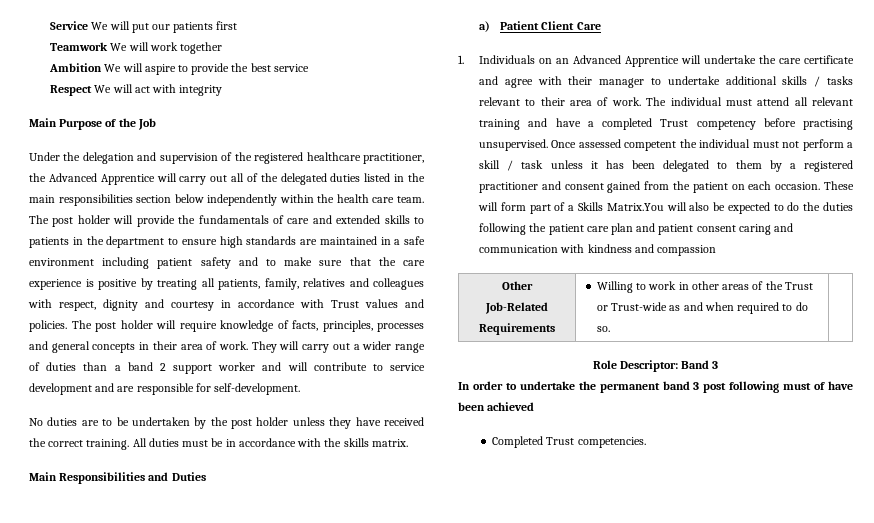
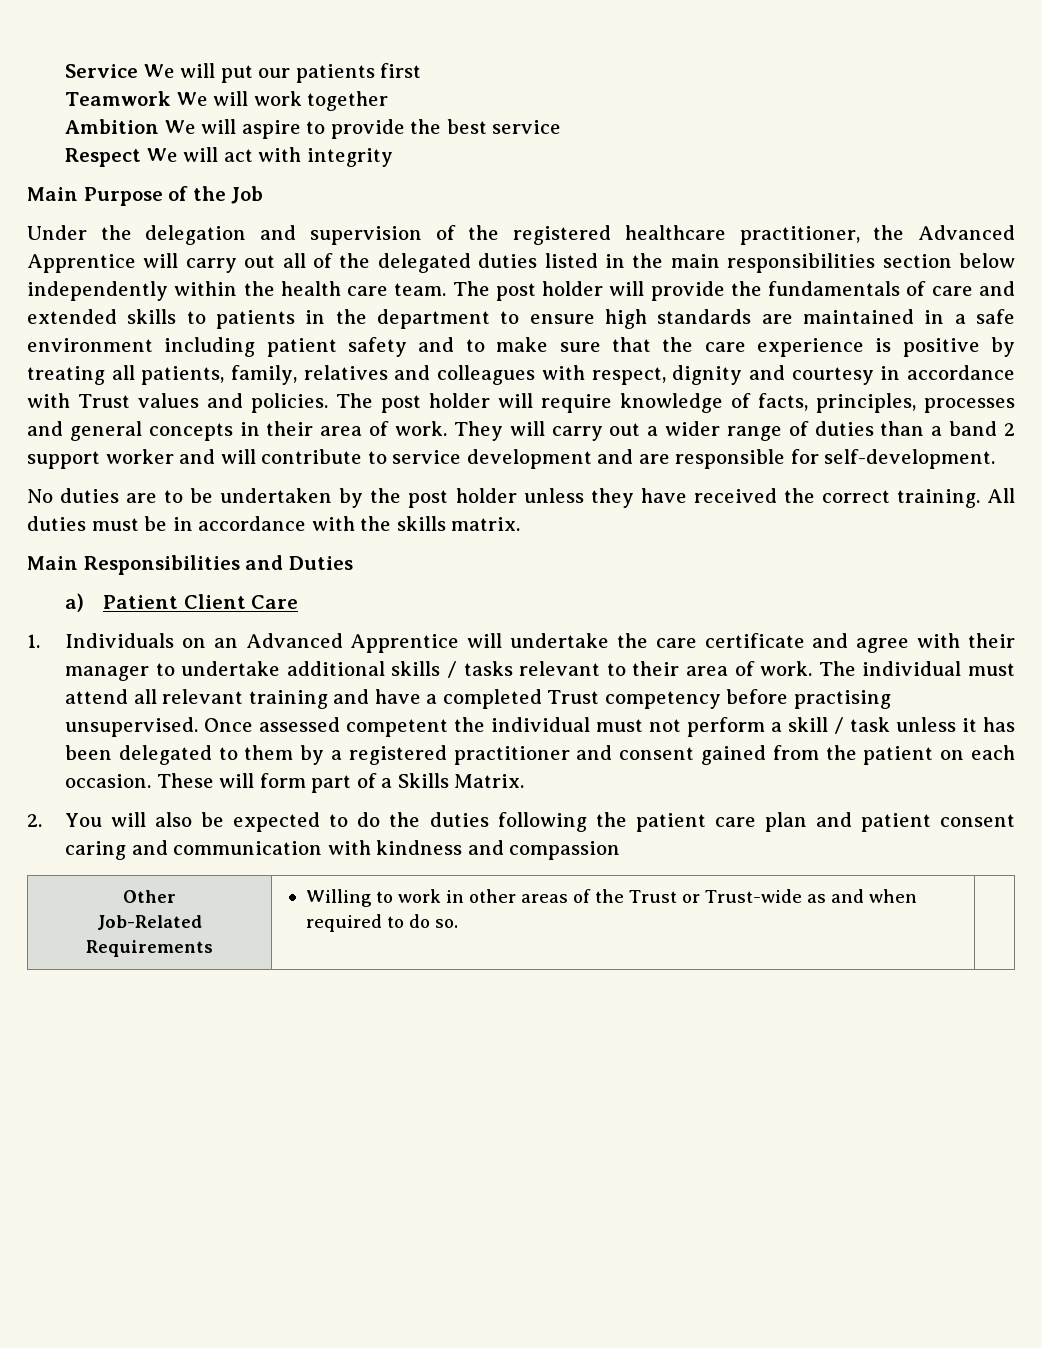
[606,203,664,211] Matrix.You -> [454,774,525,788] [27,813,103,827] Matrix. // 2. You
[592,360,719,372] [458,381,853,393] [458,402,535,411] [492,436,646,448] // Role Descriptor: Band 3 // In order to undertake the permanent band 3 post following must of have been achieved // Completed Trust competencies. -> (458, 923) none

